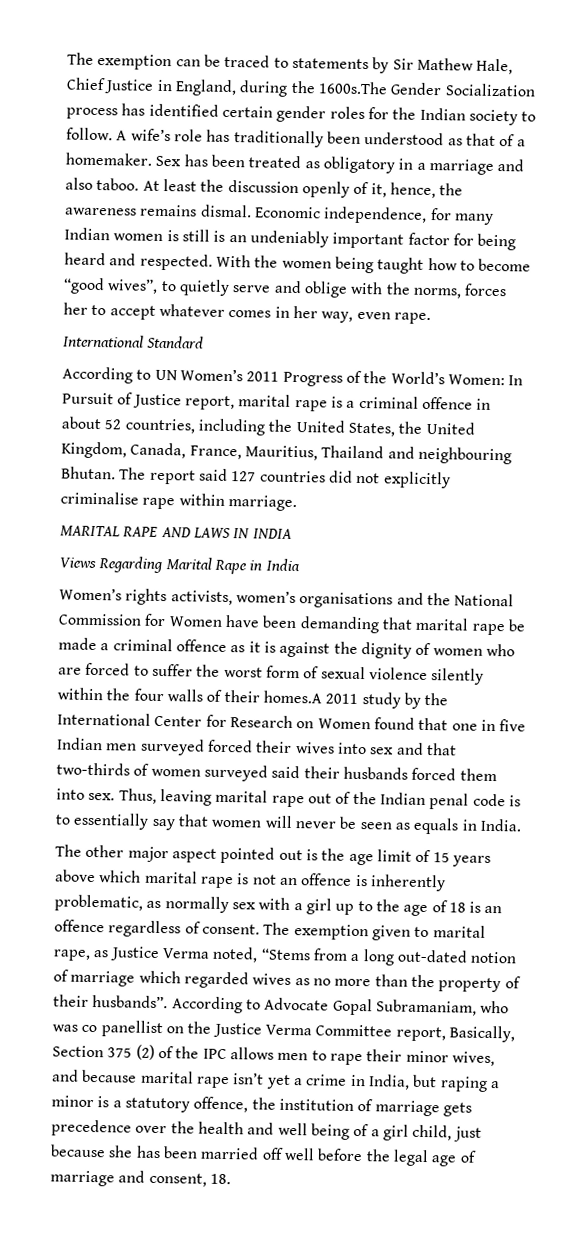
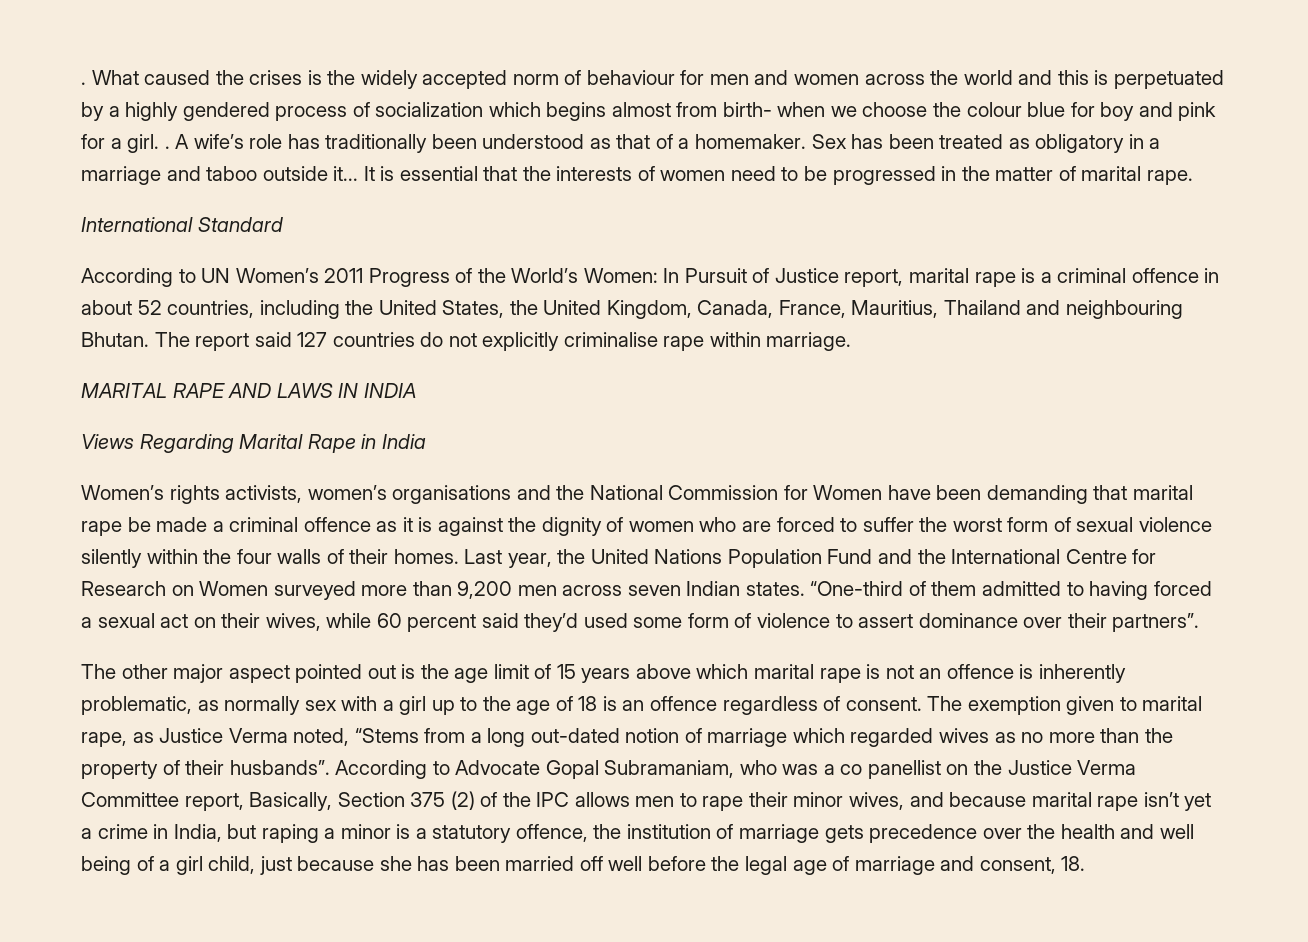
[67,52,514,75] [66,77,536,97] [66,103,537,126] [66,127,113,141] The exemption can be traced to statements by Sir Mathew Hale, Chief Justice in England, during the 1600s.The Gender Socialization process has identified certain gender roles for the Indian society to follow. -> [81,70,1224,89] [81,102,1217,121] [81,134,170,153] . What caused the crises is the widely accepted norm of behaviour for men and women across the world and this is perpetuated by a highly gendered process of socialization which begins almost from birth- when we choose the colour blue for boy and pink for a girl. .
[65,177,464,199] [65,204,494,225] [64,227,517,251] [64,252,532,274] [63,277,508,299] [63,302,391,323] also taboo. At least the discussion openly of it, hence, the awareness remains dismal. Economic independence, for many Indian women is still is an undeniably important factor for being heard and respected. With the women being taught how to become “good wives”, to quietly serve and oblige with the norms, forces her to accept whatever comes in her way, even -> [206,166,1142,185] taboo outside it... It is essential that the interests of women need to be progressed in the matter of marital
[328,470,353,483] did -> [420,332,444,347] do
[262,690,421,709] homes.A 2011 study by -> [393,549,913,568] homes. Last year, the United Nations Population Fund and
[154,715,203,727] Center -> [1065,549,1127,564] Centre
[373,717,527,732] [57,737,457,756] [56,762,497,782] [56,788,521,810] [55,812,522,835] found that one in five Indian men surveyed forced their wives into sex and that two-thirds of women surveyed said their husbands forced them into sex. Thus, leaving marital rape out of the Indian penal code is to essentially say that women will never be seen as equals in India. -> [273,581,1212,600] [81,613,1200,632] surveyed more than 9,200 men across seven Indian states. “One-third of them admitted to having forced a sexual act on their wives, while 60 percent said they’d used some form of violence to assert dominance over their partners”.
(78, 1028) none -> [823,764,835,775] a

